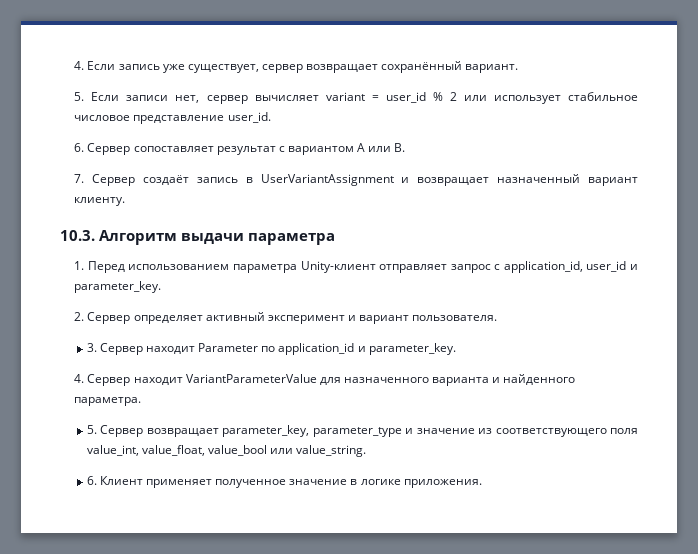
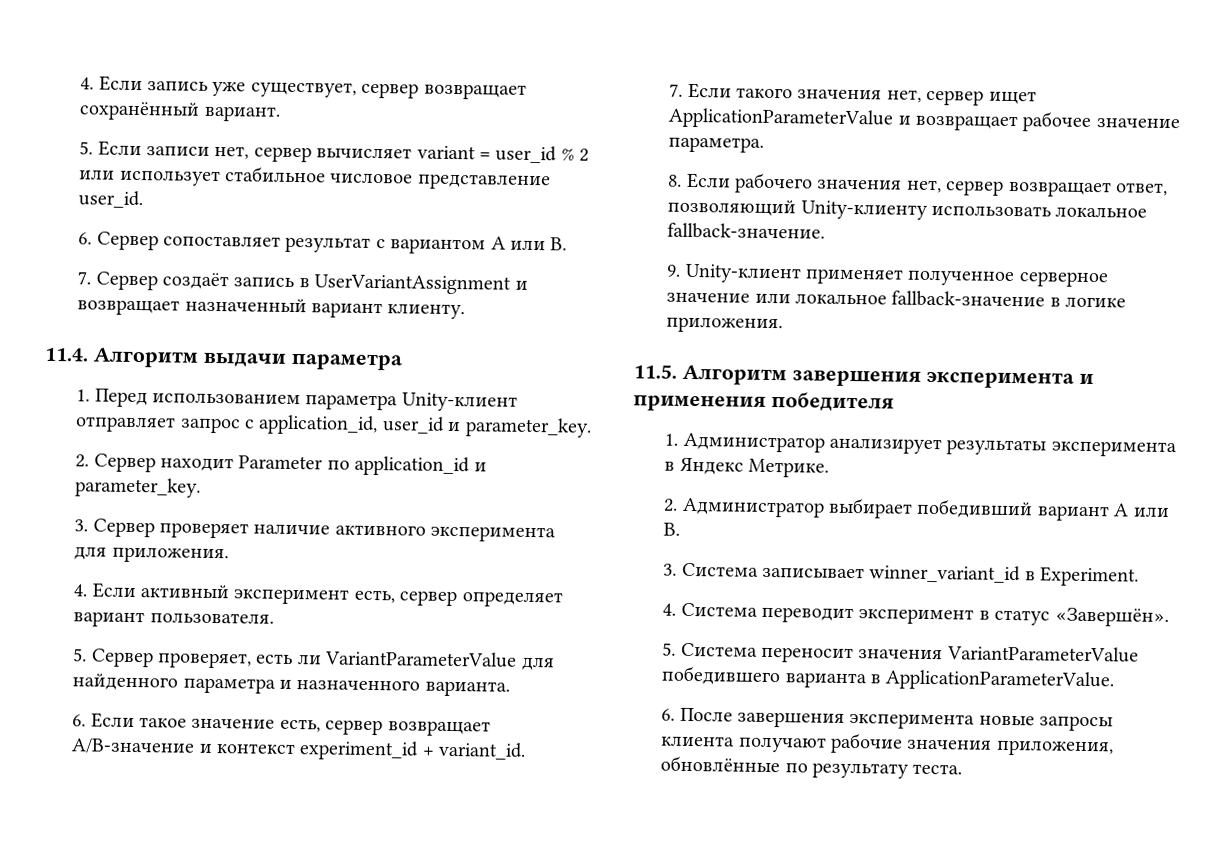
[60,230,95,241] 10.3. -> [44,347,88,362] 11.4.
[133,312,498,324] [86,343,144,355] определяет активный эксперимент и вариант пользователя. // 3. Сервер -> (156, 463) none
[74,374,576,386] [74,397,142,406] [86,425,638,437] [86,445,367,457] [86,476,482,488] 4. Сервер находит VariantParameterValue для назначенного варианта и найденного параметра. // 5. Сервер возвращает parameter_key, parameter_type и значение из соответствующего поля value_int, value_float, value_bool или value_string. // 6. Клиент применяет полученное значение в логике приложения. -> [74,518,557,543] [74,546,229,564] [73,582,563,608] [73,611,274,628] [73,648,555,671] [72,673,510,697] [72,712,491,737] [71,738,527,761] [669,82,1037,106] [668,107,1180,133] [668,136,765,153] [668,172,1169,198] [667,198,1148,220] [667,222,826,240] [666,263,1108,288] [666,290,1127,308] [666,316,784,334] [633,364,1094,389] [633,392,894,412] [664,432,1177,458] [664,456,830,478] [663,497,1170,522] [663,522,681,536] [663,562,1140,587] [662,602,1169,628] [662,642,1139,664] [661,665,1115,692] [661,707,1114,732] [661,732,1114,757] [660,755,963,779] 3. Сервер проверяет наличие активного эксперимента для приложения. // 4. Если активный эксперимент есть, сервер определяет вариант пользователя. // 5. Сервер проверяет, есть ли VariantParameterValue для найденного параметра и назначенного варианта. // 6. Если такое значение есть, сервер возвращает A/B-значение и контекст experiment_id + variant_id. // 7. Если такого значения нет, сервер ищет ApplicationParameterValue и возвращает рабочее значение параметра. // 8. Если рабочего значения нет, сервер возвращает ответ, позволяющий Unity-клиенту использовать локальное fallback-значение. // 9. Unity-клиент применяет полученное серверное значение или локальное fallback-значение в логике приложения. // 11.5. Алгоритм завершения эксперимента и применения победителя // 1. Администратор анализирует результаты эксперимента в Яндекс Метрике. // 2. Администратор выбирает победивший вариант A или B. // 3. Система записывает winner_variant_id в Experiment. // 4. Система переводит эксперимент в статус «Завершён». // 5. Система переносит значения VariantParameterValue победившего варианта в ApplicationParameterValue. // 6. После завершения эксперимента новые запросы клиента получают рабочие значения приложения, обновлённые по результату теста.

